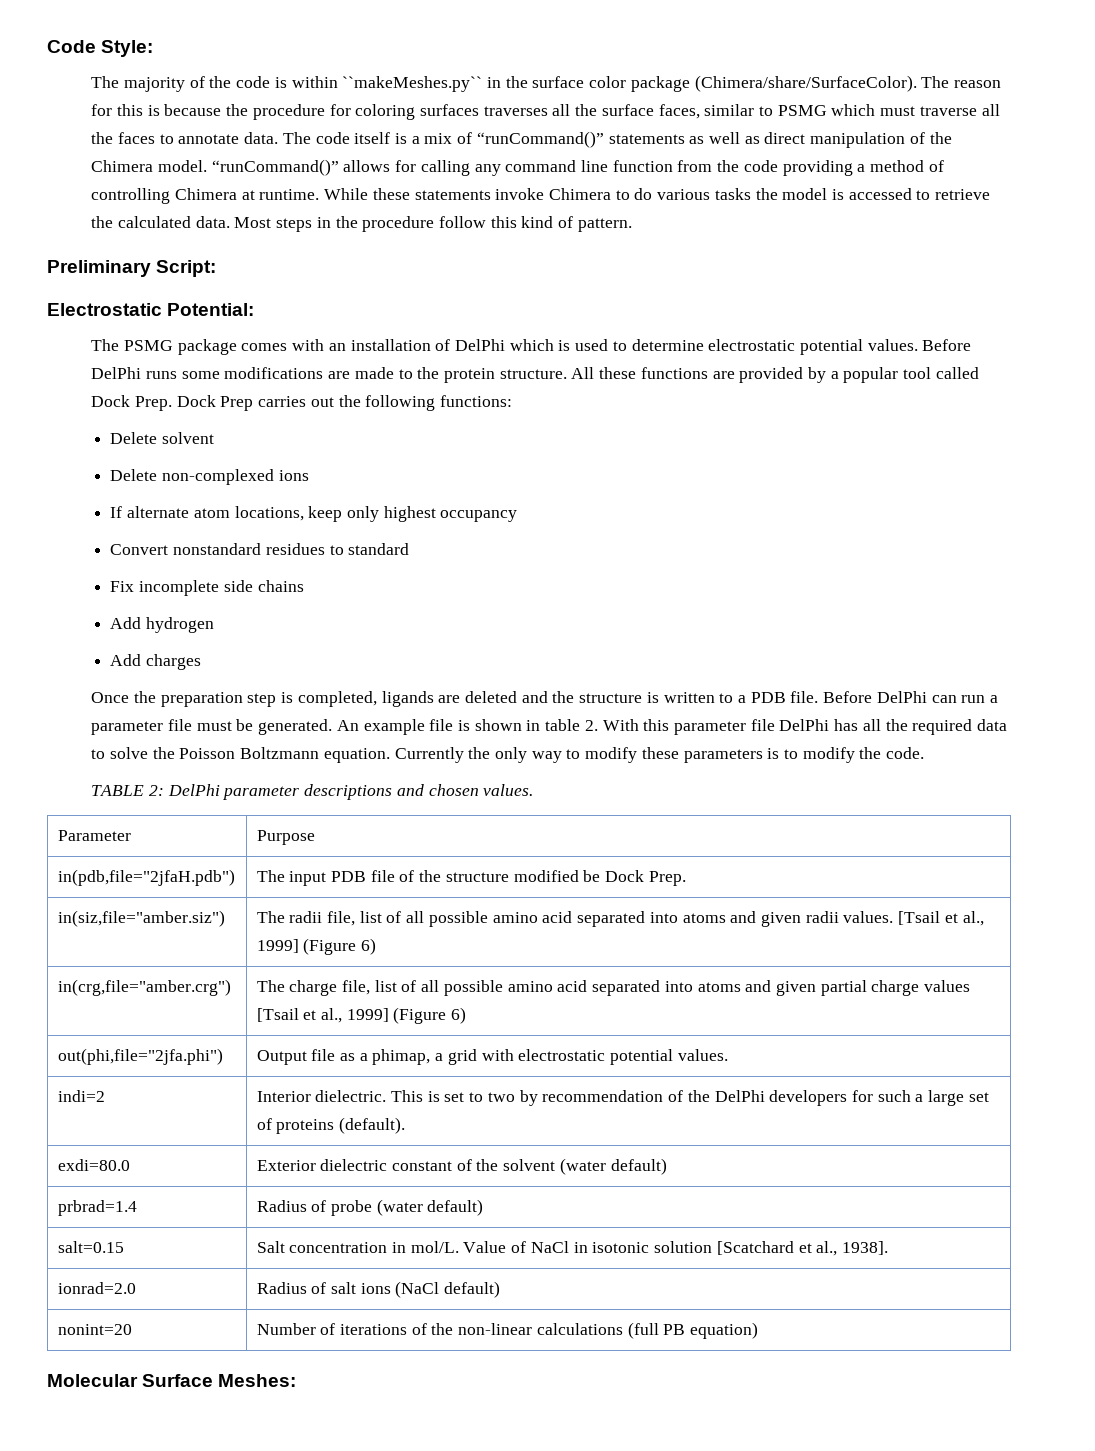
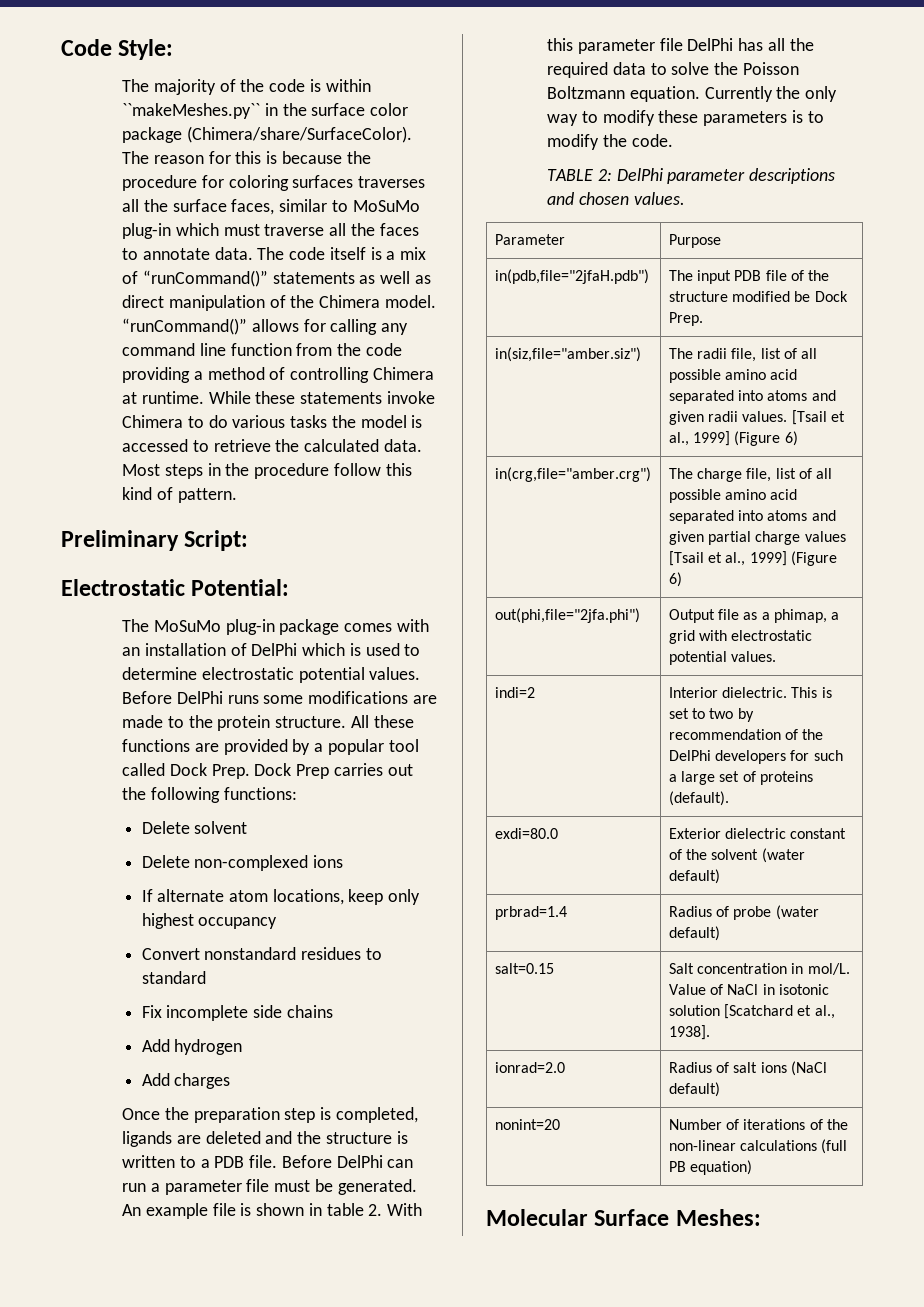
[777,105,827,116] PSMG -> [352,200,420,212] [122,223,172,239] MoSuMo plug-in
[123,340,173,351] PSMG -> [154,619,275,635] MoSuMo plug-in

